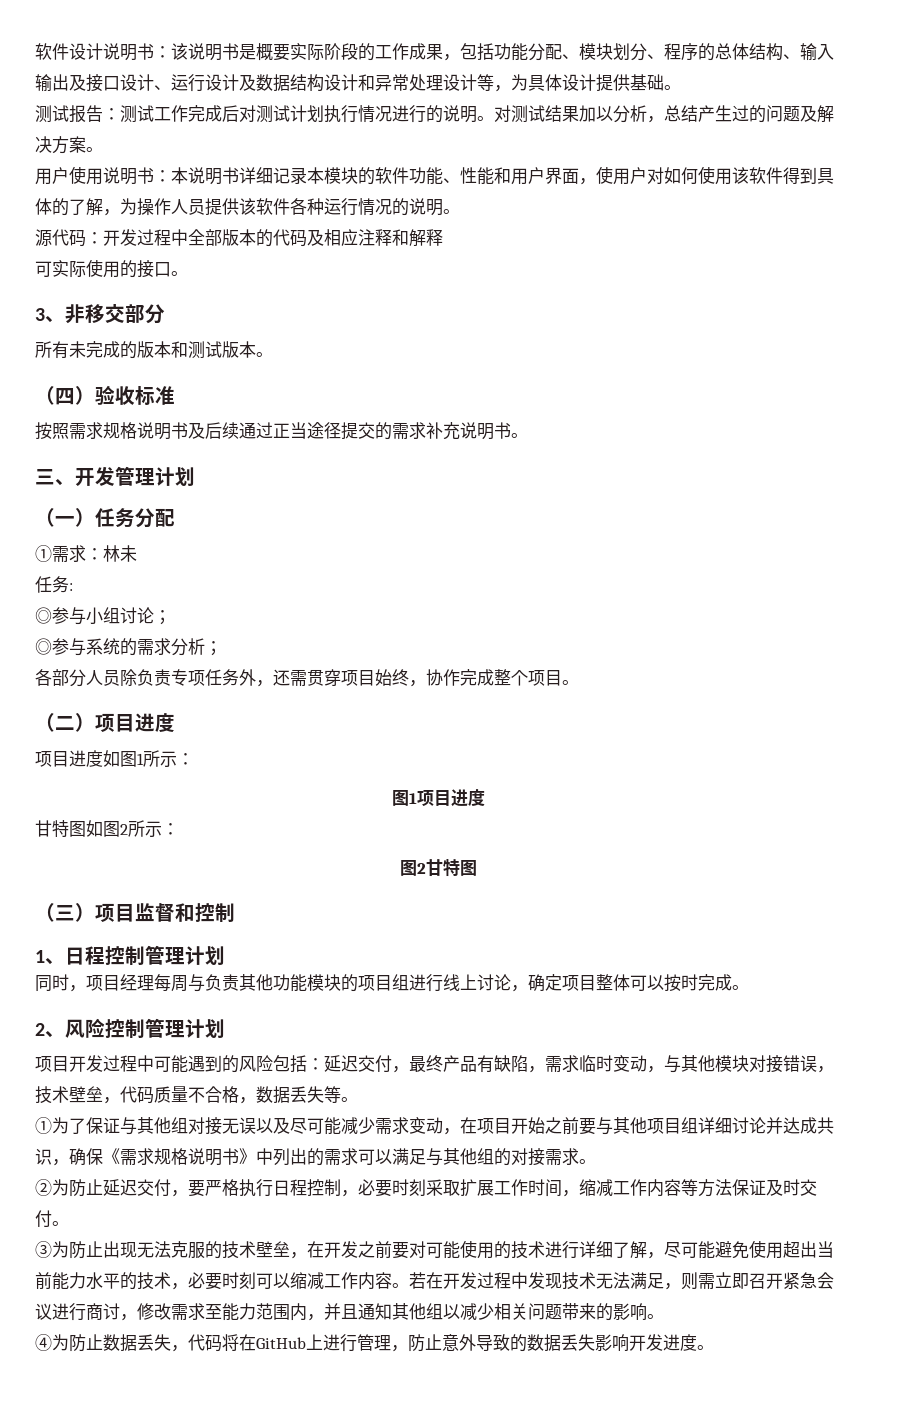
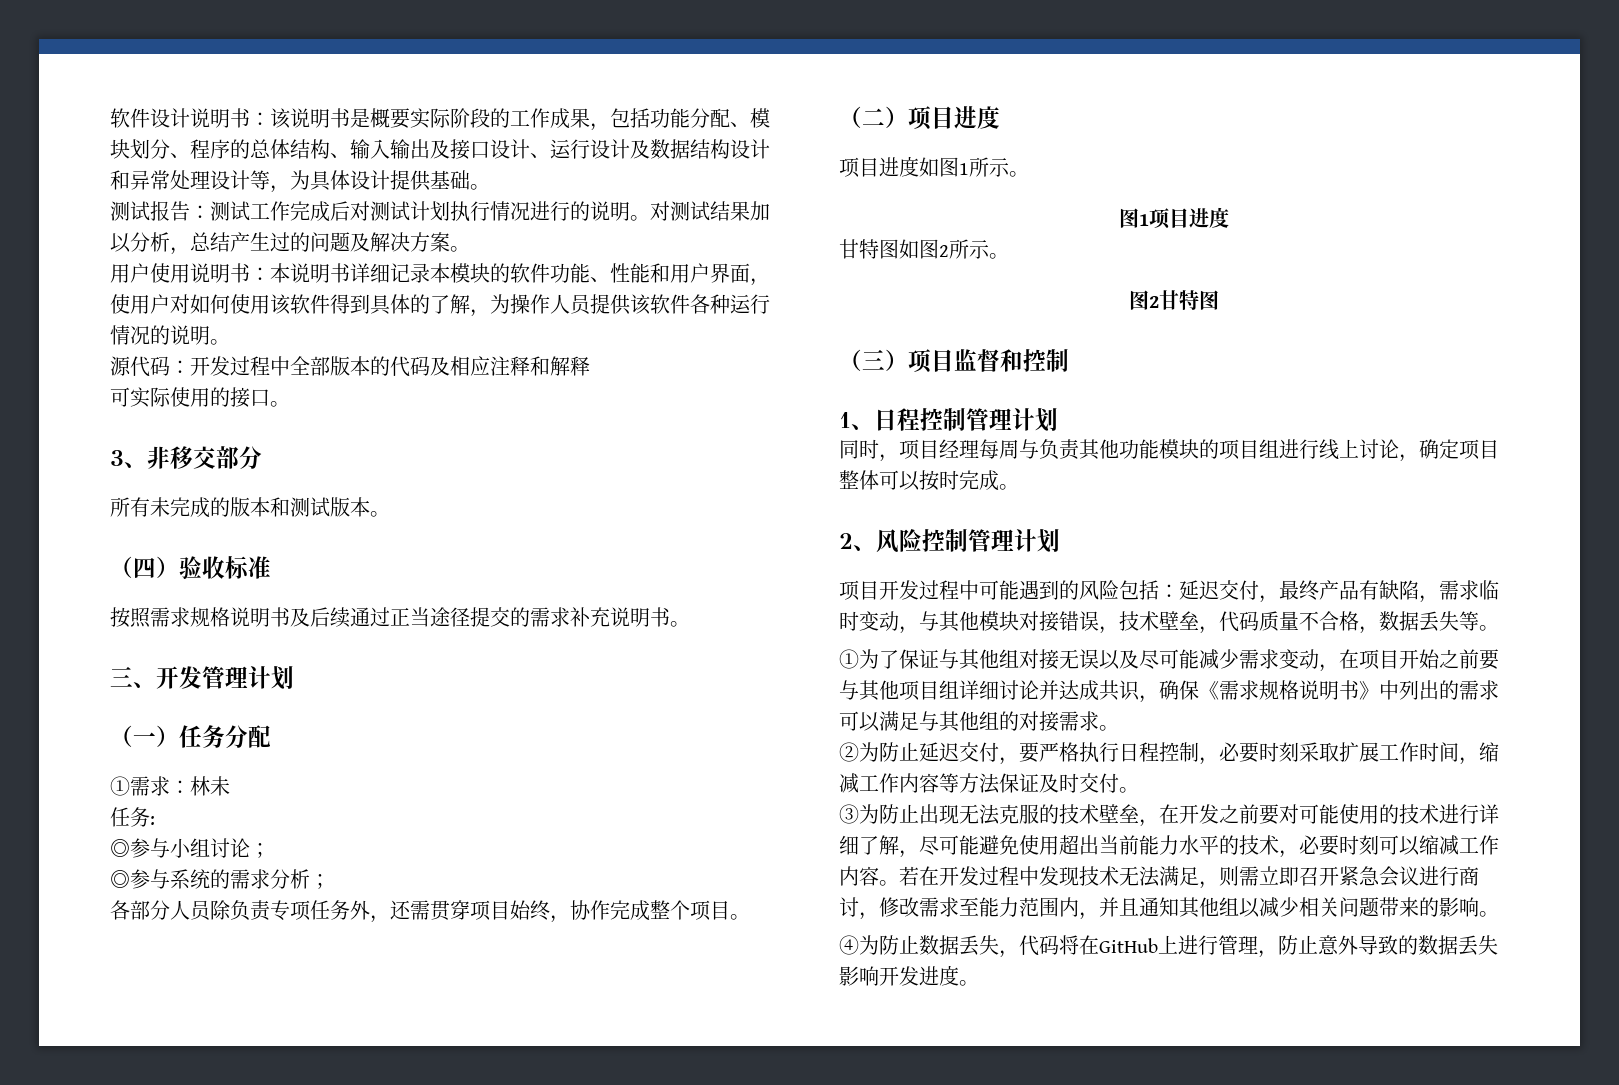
[177,753,194,765] ： -> [1009,171,1029,177] 。
[162,823,179,835] ： -> [989,253,1009,259] 。

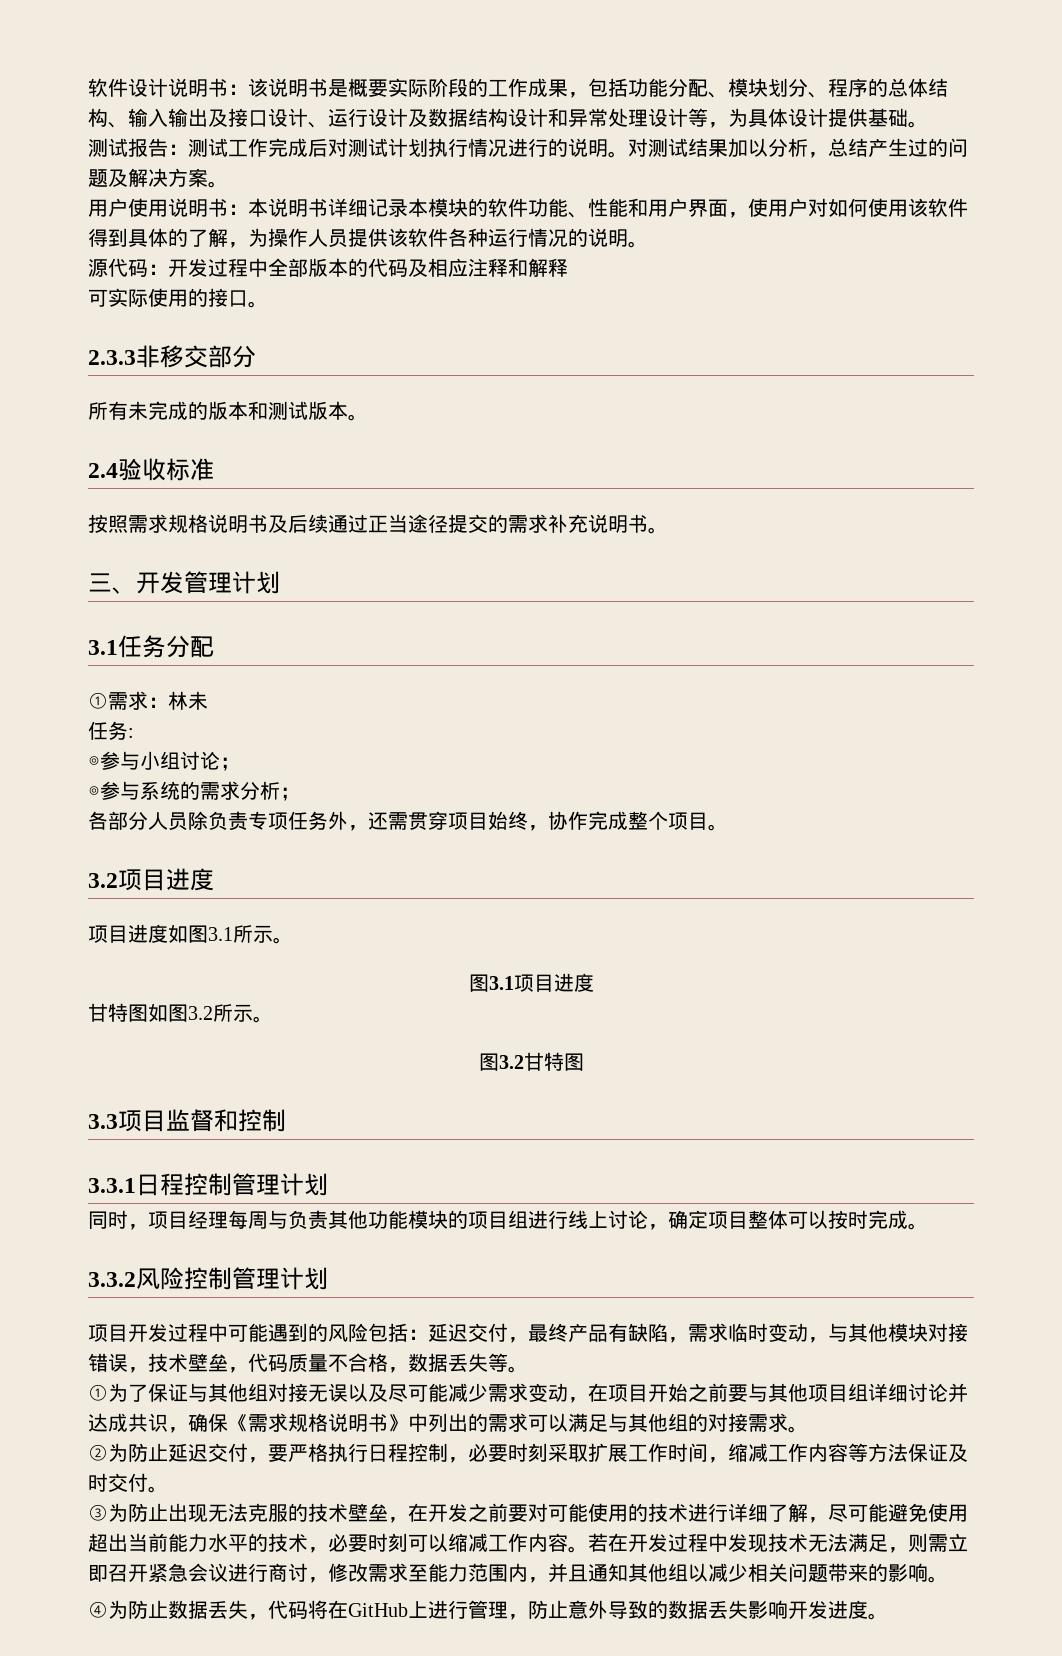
[110,450,147,468] 3、 -> [88,350,136,365] 2.3.3
[110,556,179,578] （四） -> [88,463,118,478] 2.4
[110,725,179,747] （一） -> [88,640,118,655] 3.1
[839,106,908,128] （二） -> [88,873,118,888] 3.2
[959,157,1029,177] [1119,208,1149,228] 1所示。 // 图1 -> [208,925,293,944] [468,974,514,992] 3.1所示。 // 图3.1
[939,239,1009,259] [1129,290,1159,310] 2所示。 // 图2 -> [188,1004,273,1023] [478,1053,524,1071] 3.2所示。 // 图3.2
[839,349,908,371] （三） -> [88,1114,118,1129] 3.3
[839,412,874,430] 1、 -> [88,1178,136,1193] 3.3.1
[839,533,876,551] 2、 -> [88,1272,136,1287] 3.3.2

